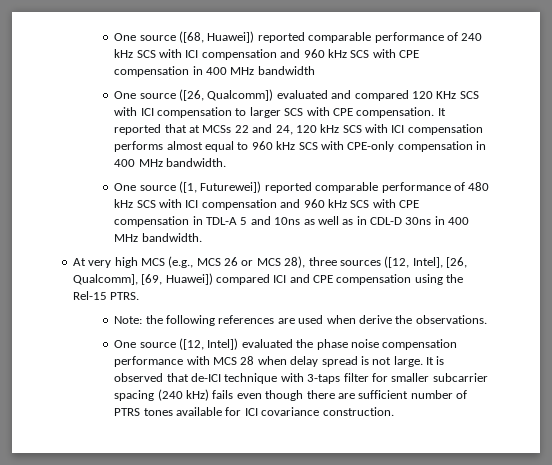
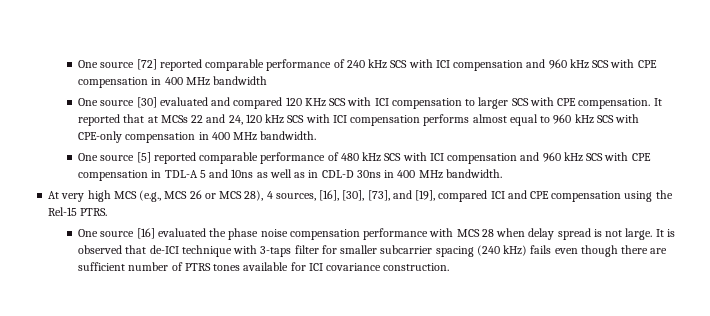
[114,31,255,43] One source ([68, Huawei]) -> [78,59,157,70] One source [72]
[179,89,274,101] ([26, Qualcomm]) -> [136,97,157,108] [30]
[179,181,262,193] ([1, Futurewei]) -> [136,152,151,163] [5]
[308,256,467,268] [72,273,213,285] three sources ([12, Intel], [26, Qualcomm], [69, Huawei]) -> [266,190,436,201] 4 sources, [16], [30], [73], and [19],
[114,315,487,326] [114,338,239,350] // Note: the following references are used when derive the observations. // One source ([12, Intel]) -> [78,228,155,239] // One source [16]

